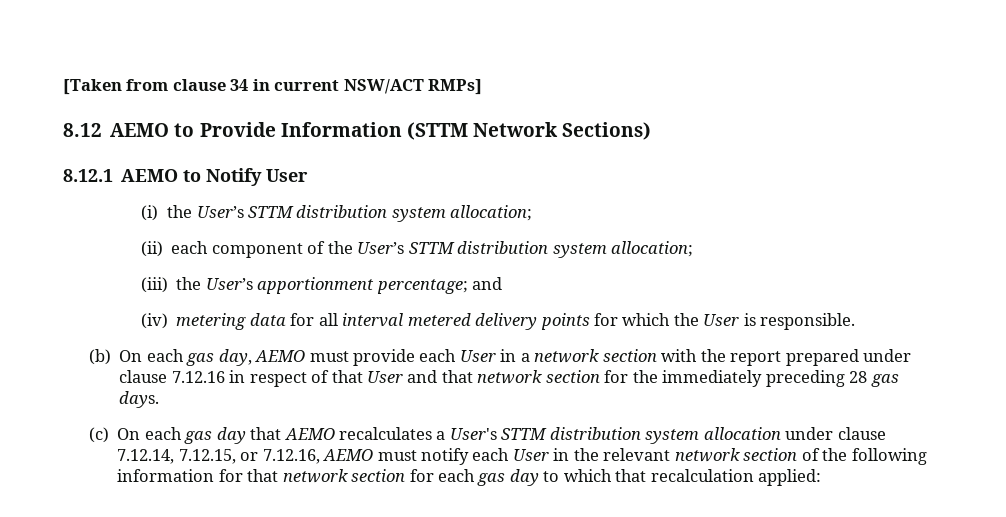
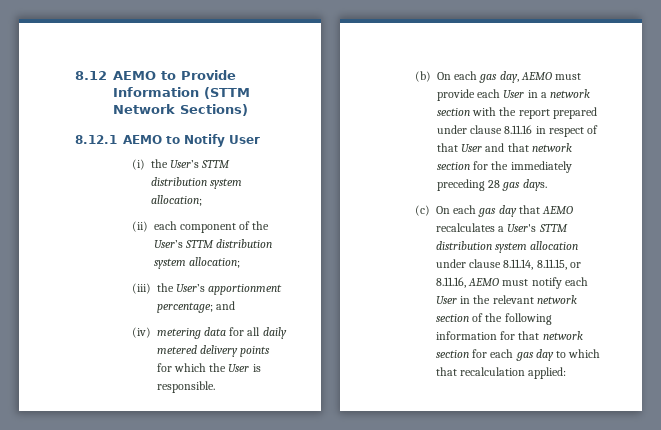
[63,79,483,95] [Taken from clause 34 in current NSW/ACT RMPs] // -> (75, 75) none
[342,313,404,327] interval -> [262,327,287,339] daily
[171,371,225,383] 7.12.16 -> [504,125,533,134] 8.11.16
[117,449,320,464] 7.12.14, 7.12.15, or 7.12.16, -> [503,259,581,270] [435,277,466,288] 8.11.14, 8.11.15, or 8.11.16,

